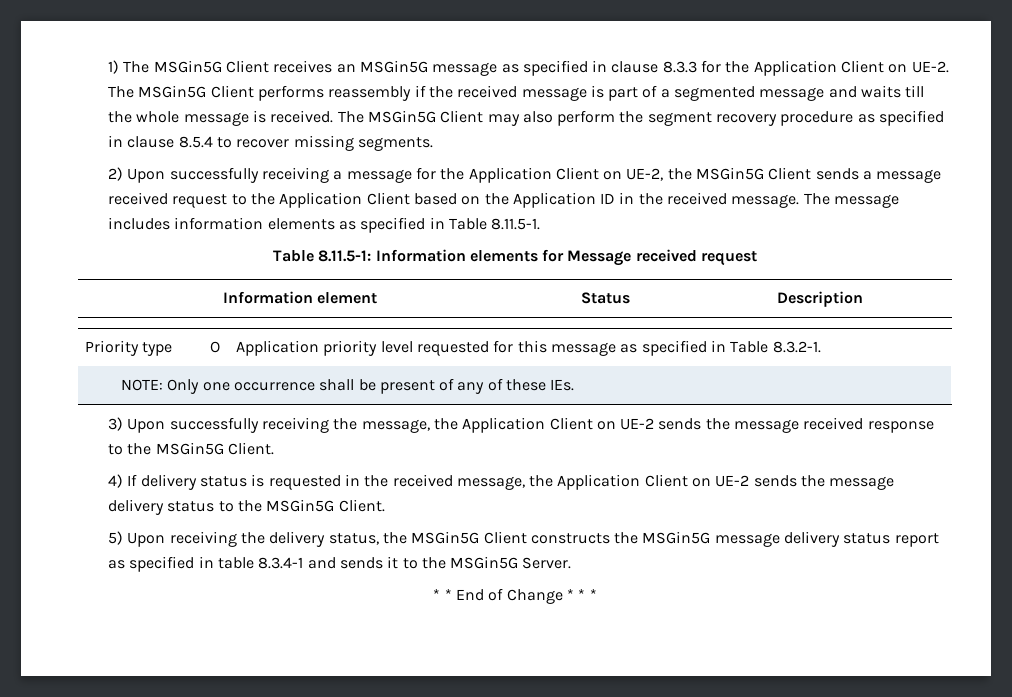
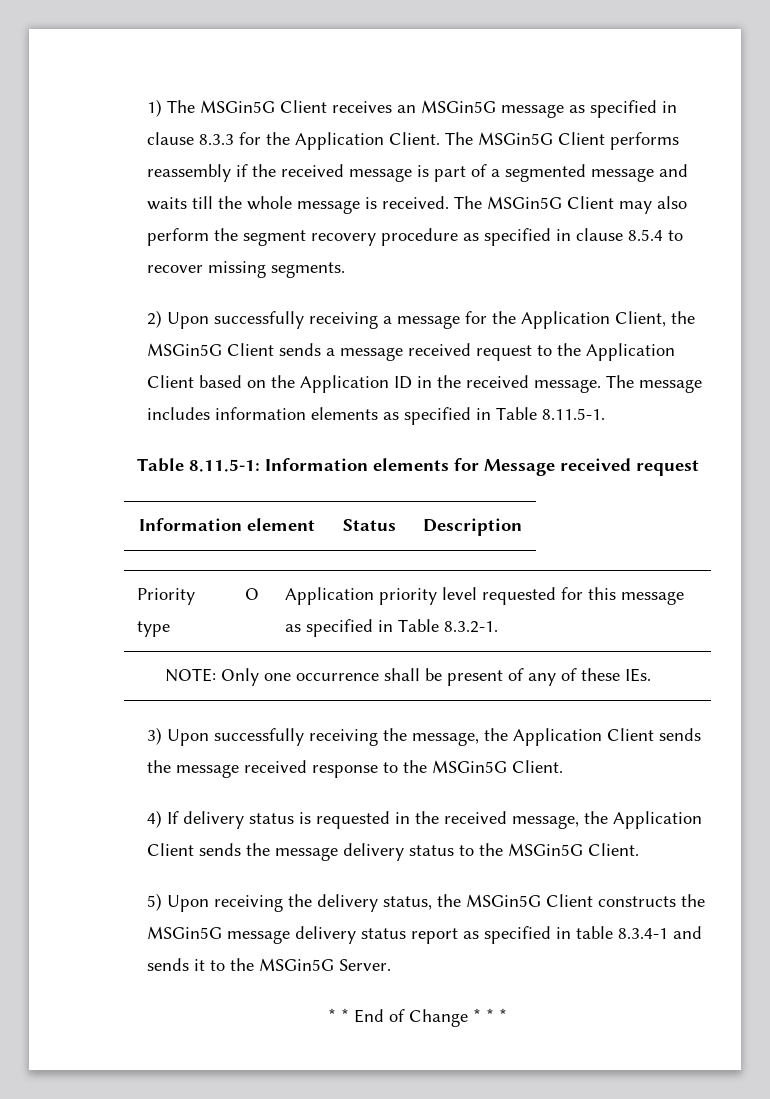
[841,60,949,73] Client on UE-2. -> [389,132,441,145] Client.
[555,167,664,181] Client on UE-2, -> [615,311,667,327] Client,
[596,418,655,430] on UE-2 -> (655, 734) none
[692,475,750,487] on UE-2 -> (195, 849) none

